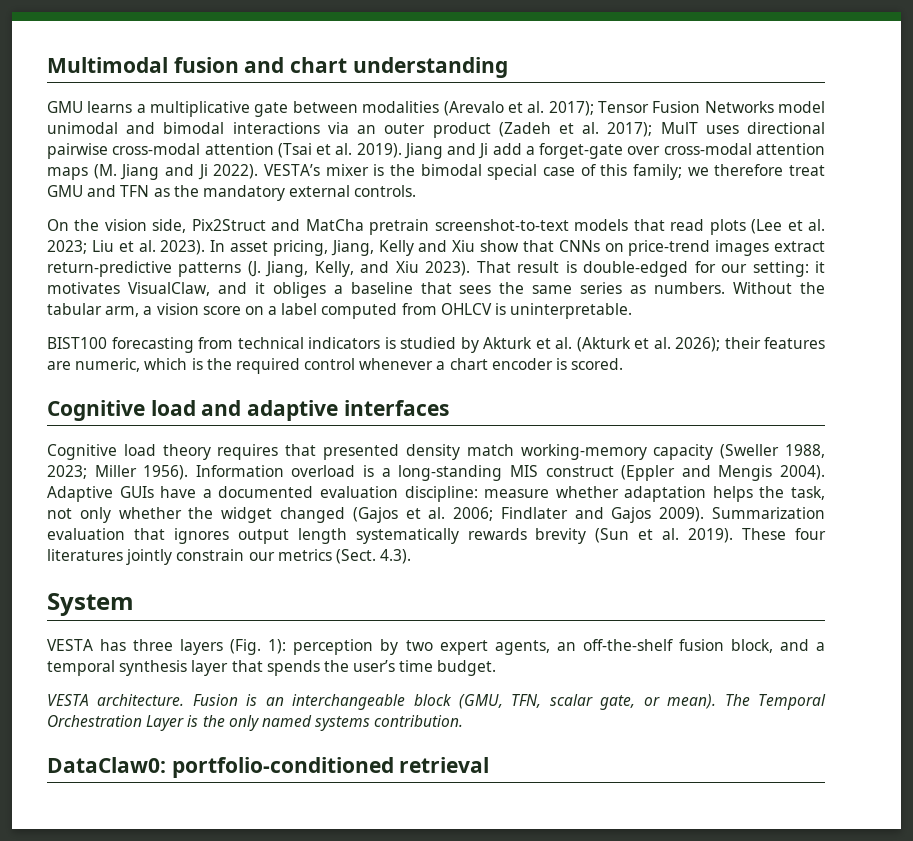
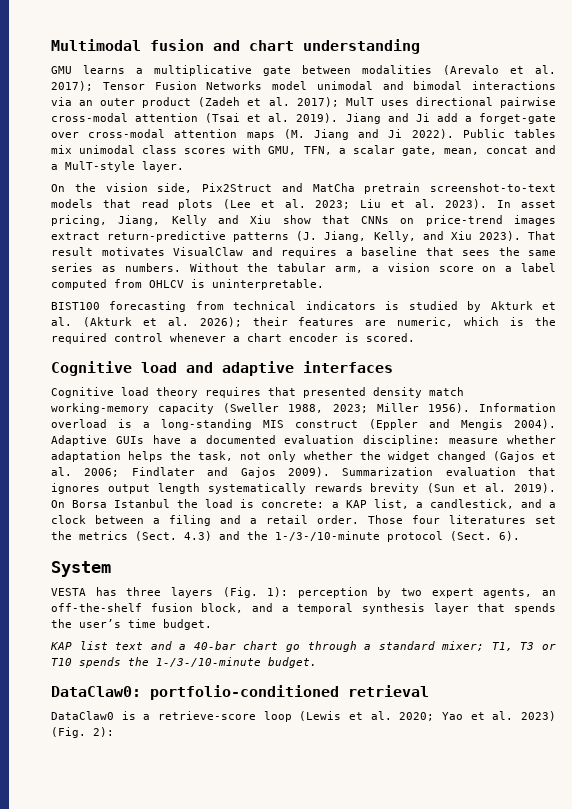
[264,164,825,180] [47,185,417,201] VESTA’s mixer is the bimodal special case of this family; we therefore treat GMU and TFN as the mandatory external controls. -> [462,129,556,138] [51,145,556,156] [51,161,184,172] Public tables mix unimodal class scores with GMU, TFN, a scalar gate, mean, concat and a MulT-style layer.
[565,261,826,277] [47,282,326,298] is double-edged for our setting: it motivates VisualClaw, and it obliges -> [101,247,337,258] motivates VisualClaw and requires
[742,528,826,540] [47,549,412,565] These four literatures jointly constrain our metrics (Sect. 4.3). -> [51,499,557,509] [51,515,556,526] [51,531,520,542] On Borsa Istanbul the load is concrete: a KAP list, a candlestick, and a clock between a filing and a retail order. Those four literatures set the metrics (Sect. 4.3) and the 1-/3-/10-minute protocol (Sect. 6).
[47,694,827,710] [47,715,464,731] [47,757,490,778] VESTA architecture. Fusion is an interchangeable block (GMU, TFN, scalar gate, or mean). The Temporal Orchestration Layer is the only named systems contribution. // DataClaw0: portfolio-conditioned retrieval -> [50,641,556,652] [51,657,317,668] [51,685,429,700] [51,711,557,722] [51,727,114,738] KAP list text and a 40-bar chart go through a standard mixer; T1, T3 or T10 spends the 1-/3-/10-minute budget. // DataClaw0: portfolio-conditioned retrieval // DataClaw0 is a retrieve-score loop (Lewis et al. 2020; Yao et al. 2023) (Fig. 2):

